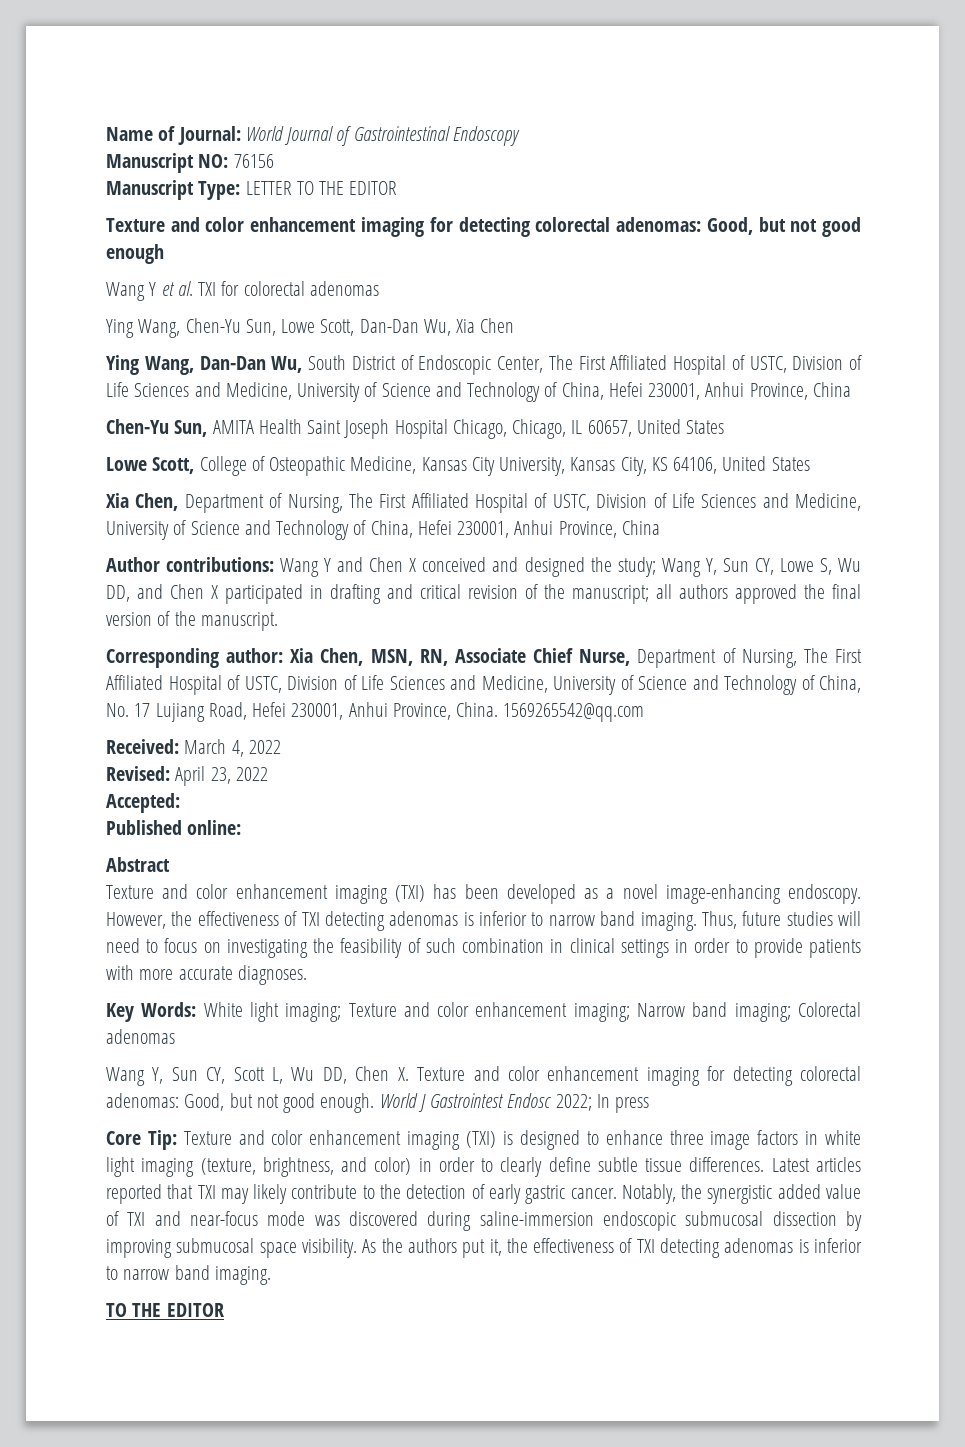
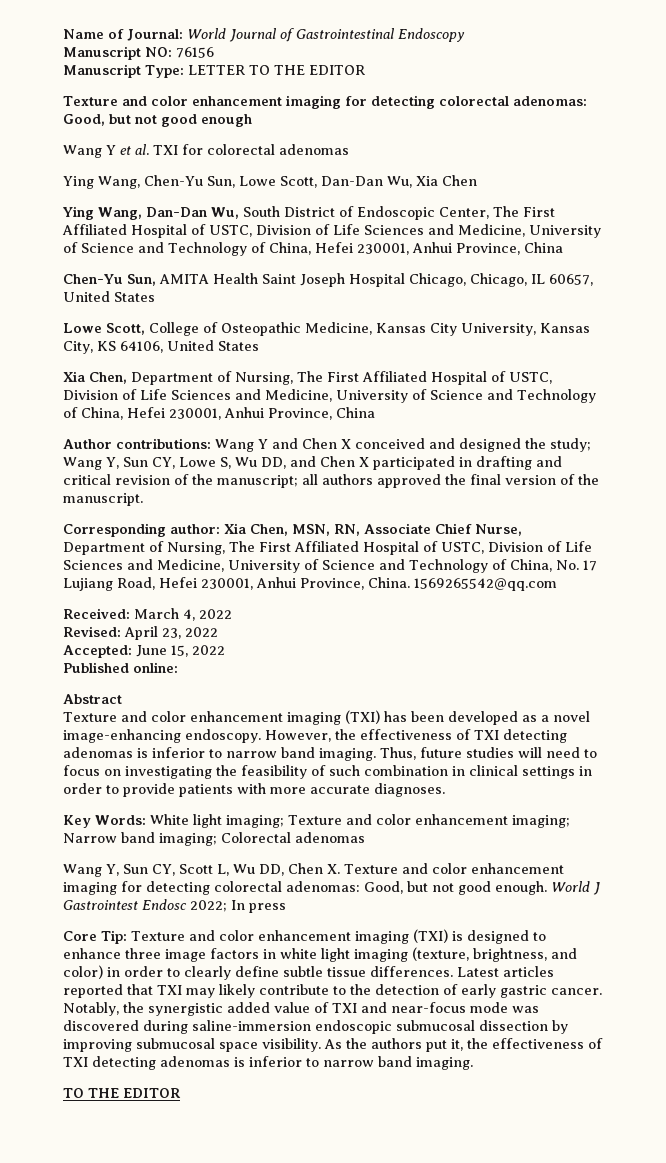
(180, 803) none -> [136,645,225,657] June 15, 2022

